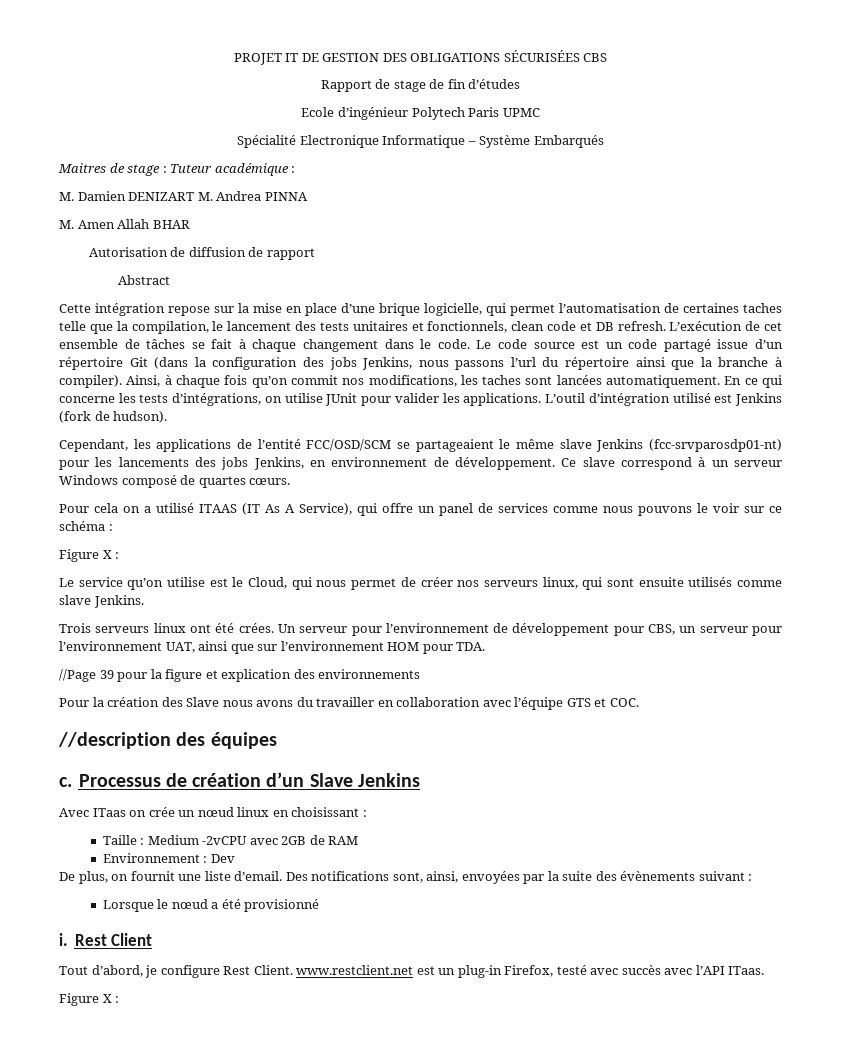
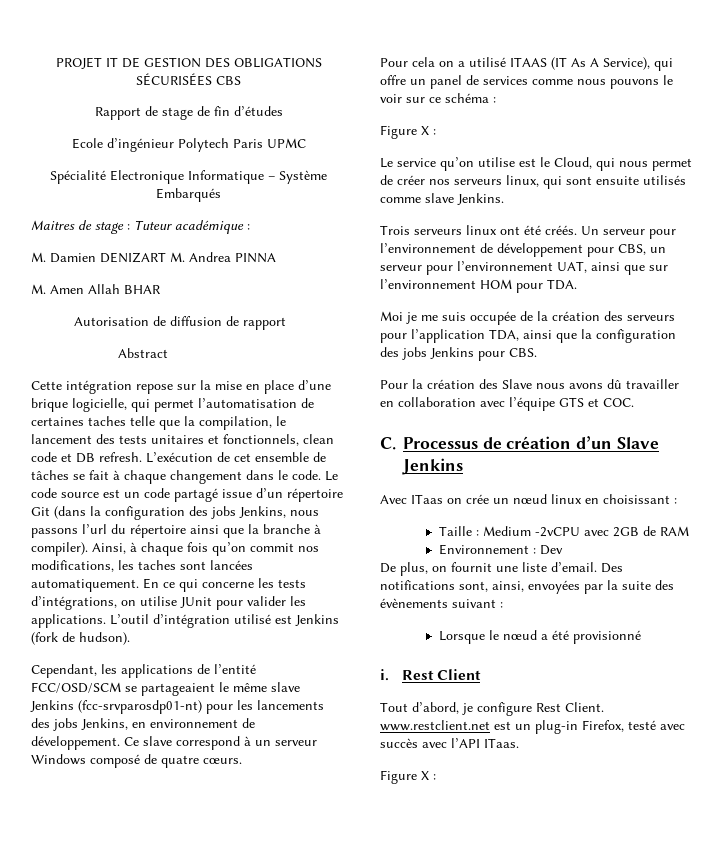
[198,476,246,488] quartes -> [161,755,199,768] quatre
[238,623,274,633] crées. -> [545,225,577,235] créés.
[59,669,421,682] //Page 39 pour la figure et explication des environnements -> [380,311,675,325] [380,329,676,343] [380,347,537,361] Moi je me suis occupée de la création des serveurs pour l’application TDA, ainsi que la configuration des jobs Jenkins pour CBS.
[296,697,313,707] du -> [607,379,622,389] dû
[58,732,277,749] [59,777,72,787] //description des équipes // c. -> [380,437,396,450] C.

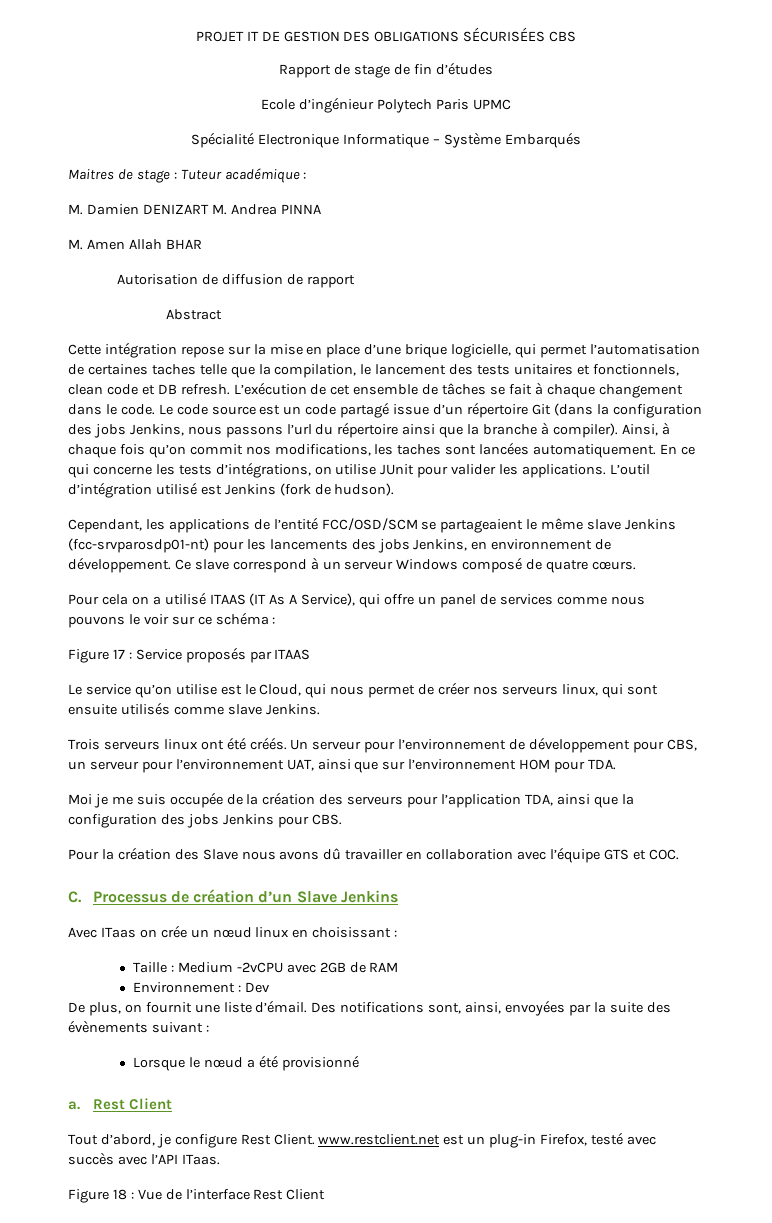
[421,126,436,135] X : -> [112,647,311,663] 17 : Service proposés par ITAAS
[551,562,597,572] d’email. -> [255,1000,308,1013] d’émail.
[380,669,389,681] i. -> [68,1101,80,1110] a.
[421,771,436,780] X : -> [112,1189,326,1200] 18 : Vue de l’interface Rest Client

